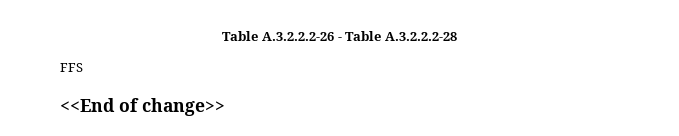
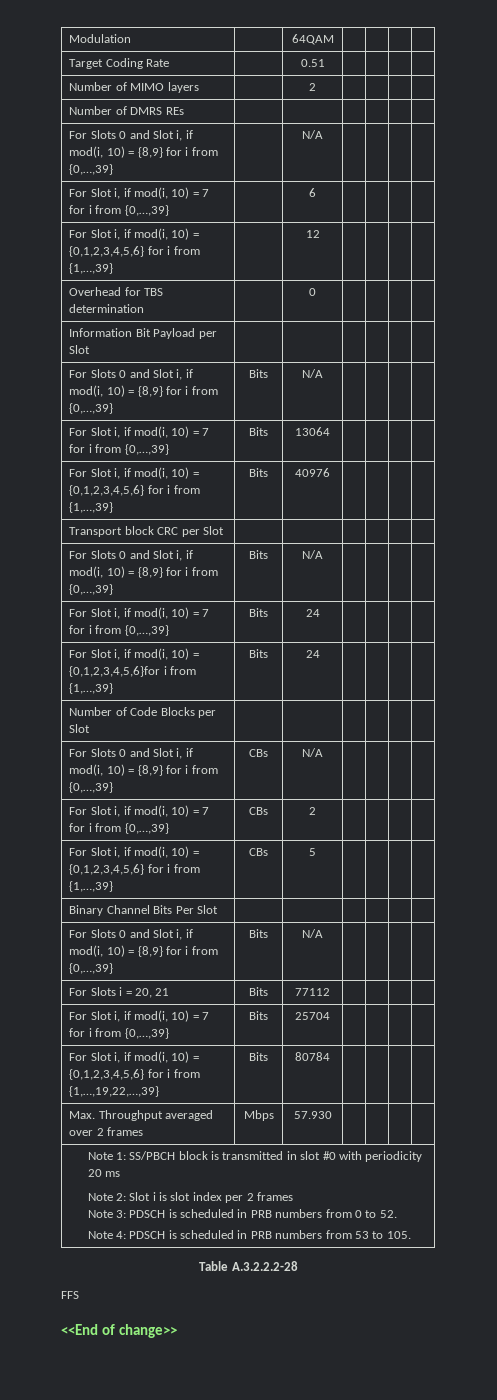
[222,31,342,41] Table A.3.2.2.2-26 - -> [69,34,132,43] [291,34,334,45] [69,58,170,69] [300,59,325,67] [69,82,199,93] [309,83,316,91] [69,106,184,115] [69,130,193,141] [69,146,218,158] [69,164,114,175] [302,130,323,139] [69,187,210,199] [69,205,169,216] [309,188,316,197] [69,228,199,240] [69,246,200,257] [69,263,114,274] [305,230,320,238] [69,287,164,296] [69,304,145,313] [309,288,316,296] [69,328,217,339] [69,345,91,354] [69,369,193,380] [69,385,218,397] [69,403,114,414] [249,369,268,378] [302,369,323,378] [69,426,210,438] [69,444,169,455] [249,427,268,436] [295,427,330,436] [69,467,199,479] [69,485,200,496] [69,502,114,513] [249,468,268,477] [295,468,330,477] [69,526,224,537] [69,550,193,561] [69,566,218,578] [69,584,114,595] [249,550,268,559] [302,550,323,559] [69,607,210,619] [69,625,169,636] [249,608,268,617] [305,609,320,617] [69,648,199,660] [69,666,197,677] [69,683,114,694] [249,649,268,658] [305,650,320,658] [69,707,216,718] [69,724,91,733] [69,748,193,759] [69,764,218,776] [69,782,114,793] [249,749,268,757] [302,748,323,757] [69,805,210,817] [69,823,169,834] [249,807,268,815] [309,807,316,815] [69,846,199,858] [69,864,200,875] [69,881,114,892] [249,848,268,856] [309,848,316,856] [69,905,218,916] [69,929,193,940] [69,945,218,957] [69,963,114,974] [249,929,268,938] [302,929,323,938] [69,987,170,998] [249,987,268,996] [295,988,330,996] [69,1010,210,1022] [69,1028,169,1039] [249,1011,268,1020] [295,1012,330,1020] [69,1051,199,1063] [69,1069,200,1080] [69,1086,160,1097] [249,1052,268,1061] [295,1052,330,1061] [69,1110,214,1121] [69,1127,144,1136] [243,1110,274,1121] [293,1111,332,1119] [87,1151,423,1162] [87,1169,120,1177] [87,1192,293,1203] [87,1209,397,1218] [87,1230,411,1239] Modulation | | 64QAM | | | | // Target Coding Rate | | 0.51 | | | | // Number of MIMO layers | | 2 | | | | // Number of DMRS REs | | | | | | // For Slots 0 and Slot i, if mod(i, 10) = {8,9} for i from {0,…,39} | | N/A | | | | // For Slot i, if mod(i, 10) = 7 for i from {0,…,39} | | 6 | | | | // For Slot i, if mod(i, 10) = {0,1,2,3,4,5,6} for i from {1,…,39} | | 12 | | | | // Overhead for TBS determination | | 0 | | | | // Information Bit Payload per Slot | | | | | | // For Slots 0 and Slot i, if mod(i, 10) = {8,9} for i from {0,…,39} | Bits | N/A | | | | // For Slot i, if mod(i, 10) = 7 for i from {0,…,39} | Bits | 13064 | | | | // For Slot i, if mod(i, 10) = {0,1,2,3,4,5,6} for i from {1,…,39} | Bits | 40976 | | | | // Transport block CRC per Slot | | | | | | // For Slots 0 and Slot i, if mod(i, 10) = {8,9} for i from {0,…,39} | Bits | N/A | | | | // For Slot i, if mod(i, 10) = 7 for i from {0,…,39} | Bits | 24 | | | | // For Slot i, if mod(i, 10) = {0,1,2,3,4,5,6}for i from {1,…,39} | Bits | 24 | | | | // Number of Code Blocks per Slot | | | | | | // For Slots 0 and Slot i, if mod(i, 10) = {8,9} for i from {0,…,39} | CBs | N/A | | | | // For Slot i, if mod(i, 10) = 7 for i from {0,…,39} | CBs | 2 | | | | // For Slot i, if mod(i, 10) = {0,1,2,3,4,5,6} for i from {1,…,39} | CBs | 5 | | | | // Binary Channel Bits Per Slot | | | | | | // For Slots 0 and Slot i, if mod(i, 10) = {8,9} for i from {0,…,39} | Bits | N/A | | | | // For Slots i = 20, 21 | Bits | 77112 | | | | // For Slot i, if mod(i, 10) = 7 for i from {0,…,39} | Bits | 25704 | | | | // For Slot i, if mod(i, 10) = {0,1,2,3,4,5,6} for i from {1,…,19,22,…,39} | Bits | 80784 | | | | // Max. Throughput averaged over 2 frames | Mbps | 57.930 | | | | // Note 1: SS/PBCH block is transmitted in slot #0 with periodicity 20 ms // Note 2: Slot i is slot index per 2 frames // Note 3: PDSCH is scheduled in PRB numbers from 0 to 52. // Note 4: PDSCH is scheduled in PRB numbers from 53 to 105. //

